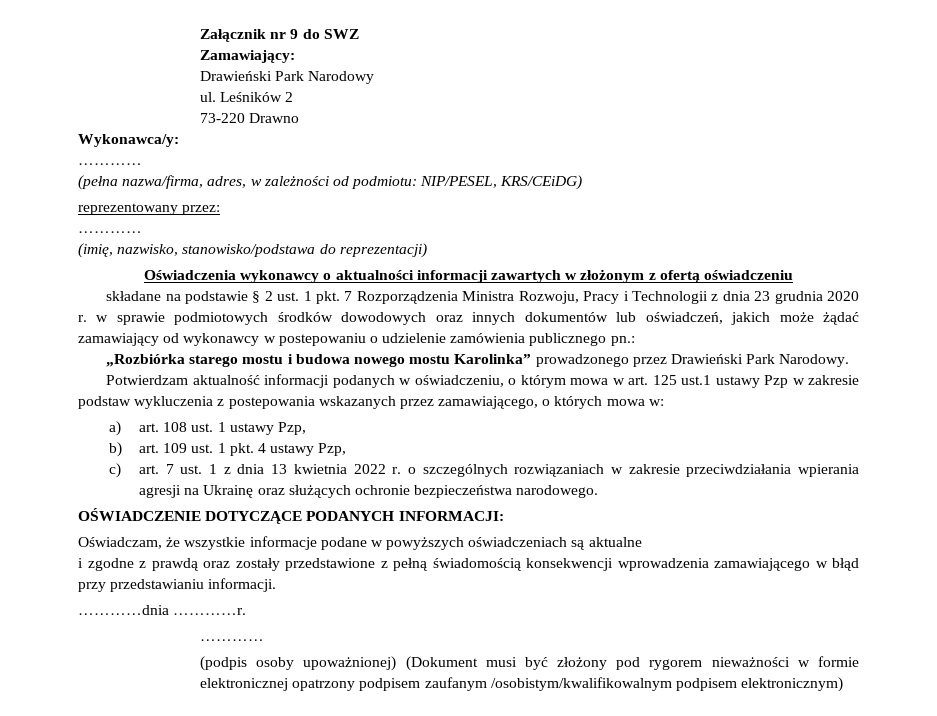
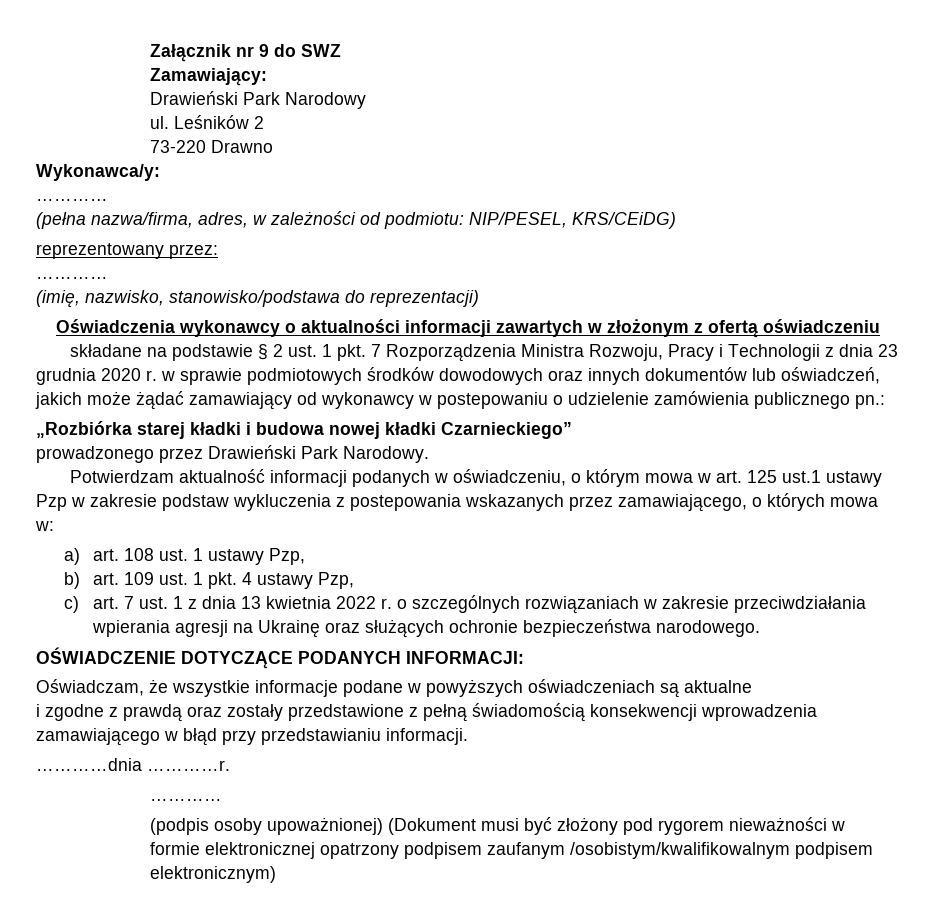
[189,354,532,367] starego mostu i budowa nowego mostu Karolinka” -> [137,422,572,439] starej kładki i budowa nowej kładki Czarnieckiego” //

